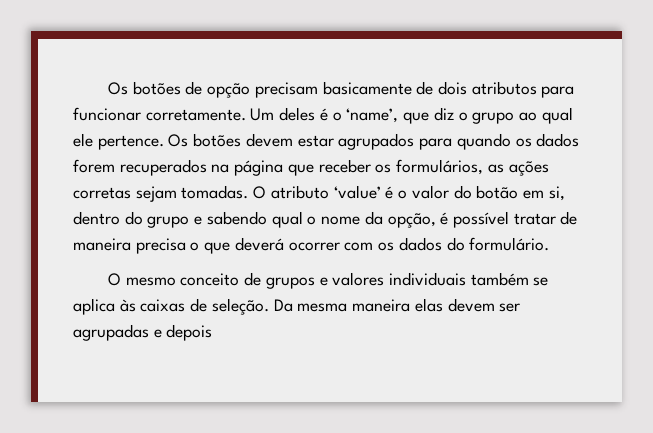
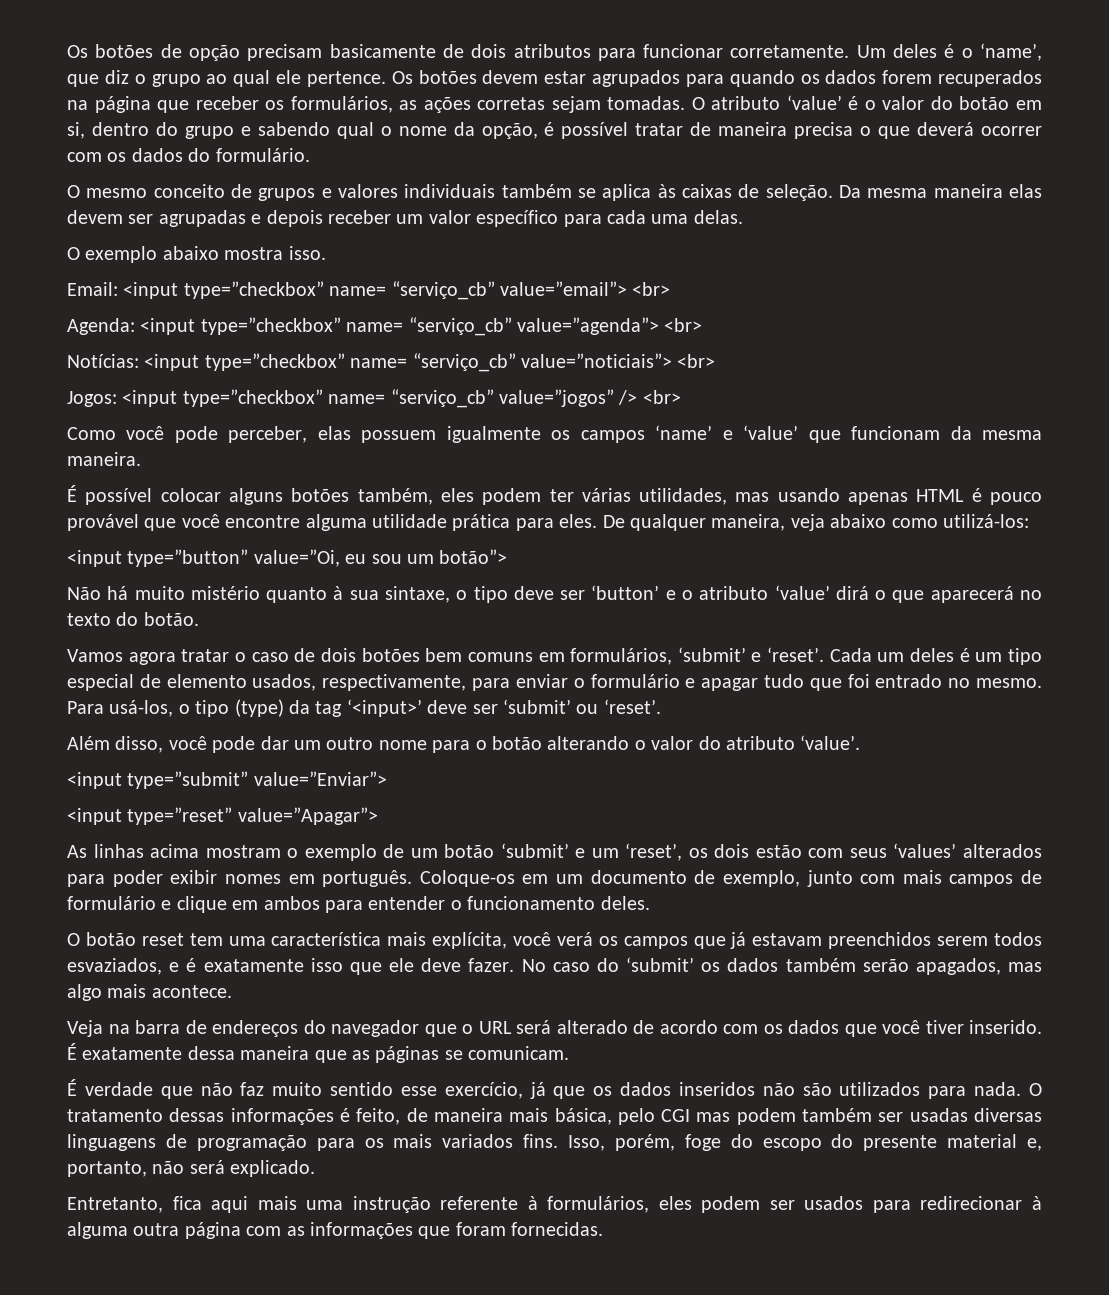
(213, 332) none -> [328,210,743,227] [67,246,326,263] [67,281,671,300] [67,317,703,336] [67,353,716,372] [67,389,681,408] [67,425,1042,443] [67,452,141,466] [67,485,1042,505] [67,514,1029,531] [67,549,508,567] [67,585,1043,603] [67,612,199,626] [67,647,1042,665] [67,674,1042,691] [67,699,661,717] [67,735,861,753] [67,771,387,789] [67,807,378,825] [67,843,1042,861] [67,870,1042,887] [67,896,650,913] [67,932,1042,949] [67,957,1042,975] [67,984,232,1001] [67,1020,1042,1037] [67,1043,570,1063] [67,1079,1043,1099] [67,1108,1042,1125] [67,1134,1042,1151] [67,1160,316,1177] [67,1196,1042,1213] [67,1222,604,1239] receber um valor específico para cada uma delas. // O exemplo abaixo mostra isso. // Email: <input type=”checkbox” name= “serviço_cb” value=”email”> <br> // Agenda: <input type=”checkbox” name= “serviço_cb” value=”agenda”> <br> // Notícias: <input type=”checkbox” name= “serviço_cb” value=”noticiais”> <br> // Jogos: <input type=”checkbox” name= “serviço_cb” value=”jogos” /> <br> // Como você pode perceber, elas possuem igualmente os campos ‘name’ e ‘value’ que funcionam da mesma maneira. // É possível colocar alguns botões também, eles podem ter várias utilidades, mas usando apenas HTML é pouco provável que você encontre alguma utilidade prática para eles. De qualquer maneira, veja abaixo como utilizá-los: // <input type=”button” value=”Oi, eu sou um botão”> // Não há muito mistério quanto à sua sintaxe, o tipo deve ser ‘button’ e o atributo ‘value’ dirá o que aparecerá no texto do botão. // Vamos agora tratar o caso de dois botões bem comuns em formulários, ‘submit’ e ‘reset’. Cada um deles é um tipo especial de elemento usados, respectivamente, para enviar o formulário e apagar tudo que foi entrado no mesmo. Para usá-los, o tipo (type) da tag ‘<input>’ deve ser ‘submit’ ou ‘reset’. // Além disso, você pode dar um outro nome para o botão alterando o valor do atributo ‘value’. // <input type=”submit” value=”Enviar”> // <input type=”reset” value=”Apagar”> // As linhas acima mostram o exemplo de um botão ‘submit’ e um ‘reset’, os dois estão com seus ‘values’ alterados para poder exibir nomes em português. Coloque-os em um documento de exemplo, junto com mais campos de formulário e clique em ambos para entender o funcionamento deles. // O botão reset tem uma característica mais explícita, você verá os campos que já estavam preenchidos serem todos esvaziados, e é exatamente isso que ele deve fazer. No caso do ‘submit’ os dados também serão apagados, mas algo mais acontece. // Veja na barra de endereços do navegador que o URL será alterado de acordo com os dados que você tiver inserido. É exatamente dessa maneira que as páginas se comunicam. // É verdade que não faz muito sentido esse exercício, já que os dados inseridos não são utilizados para nada. O tratamento dessas informações é feito, de maneira mais básica, pelo CGI mas podem também ser usadas diversas linguagens de programação para os mais variados fins. Isso, porém, foge do escopo do presente material e, portanto, não será explicado. // Entretanto, fica aqui mais uma instrução referente à formulários, eles podem ser usados para redirecionar à alguma outra página com as informações que foram fornecidas.

